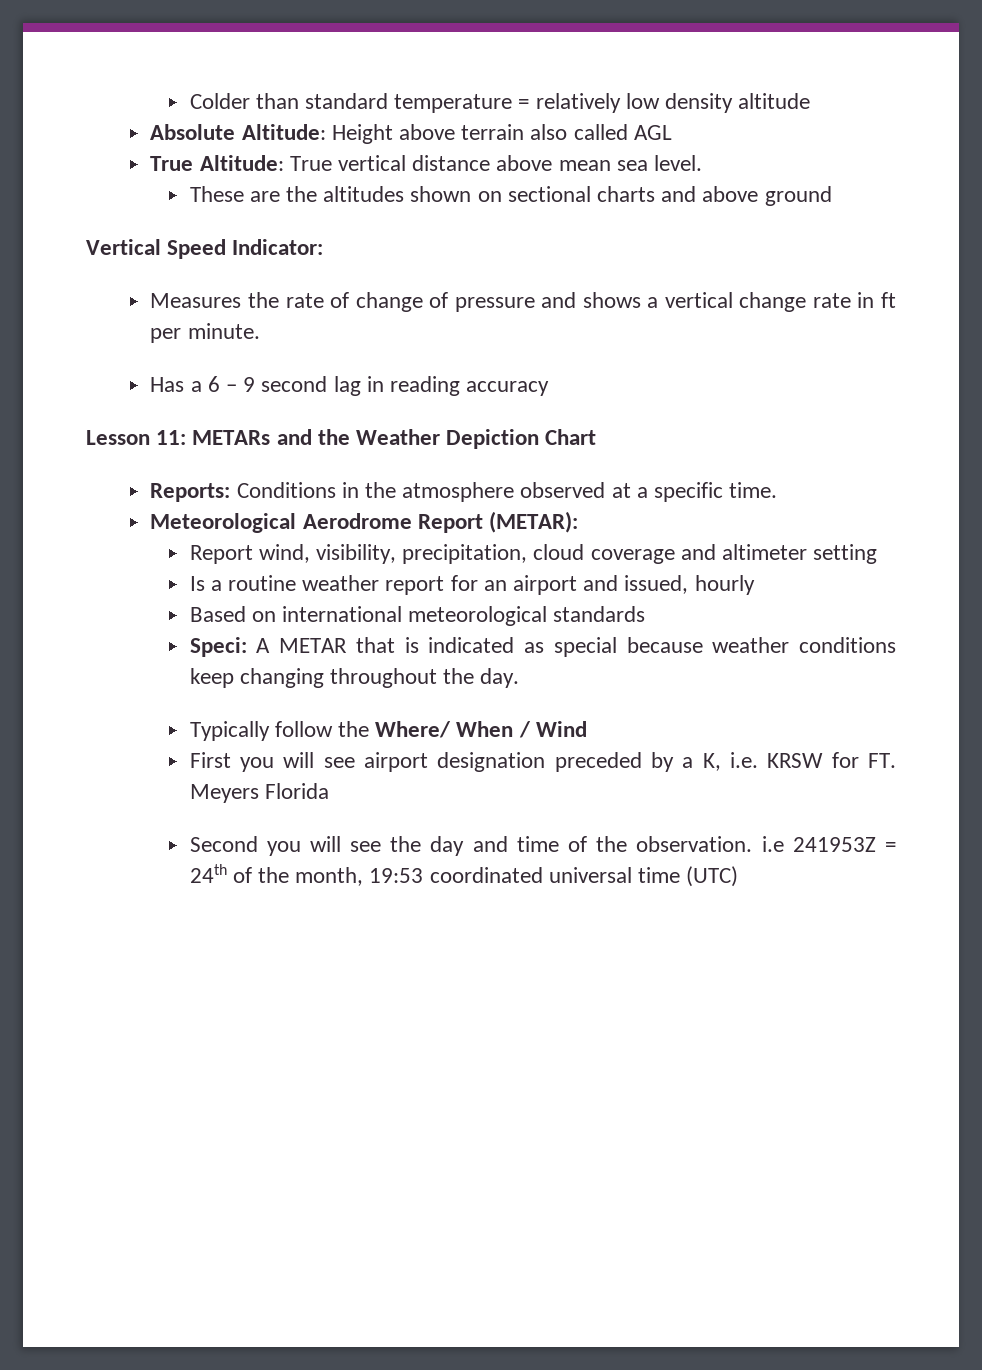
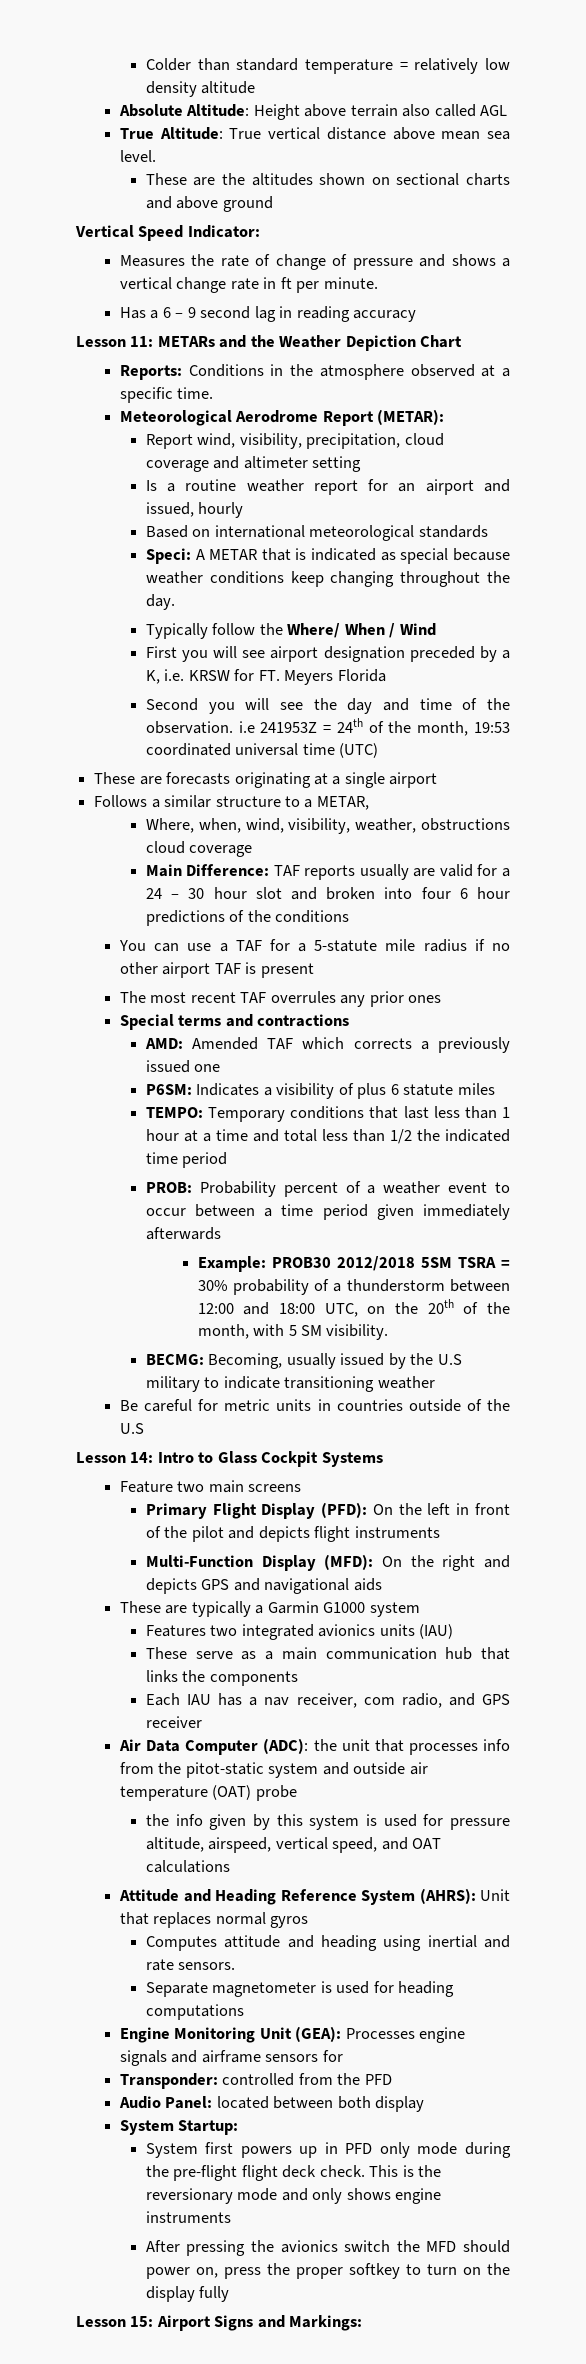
(739, 876) none -> [94,772,438,788] [94,795,369,810] [145,818,510,834] [145,841,253,857] [145,864,510,880] [145,887,510,900] [145,910,350,926] [119,939,510,952] [120,962,314,978] [120,991,442,1007] [120,1014,350,1030] [144,1037,511,1053] [145,1060,221,1073] [145,1083,495,1099] [145,1106,510,1122] [145,1129,511,1144] [145,1152,228,1168] [145,1181,510,1197] [145,1204,510,1220] [145,1227,221,1240] [197,1256,511,1272] [197,1279,510,1295] [197,1299,511,1317] [197,1324,389,1340] [145,1353,462,1369] [145,1376,435,1392] [120,1399,510,1412] [120,1423,145,1434] [76,1451,383,1467] [120,1480,302,1493] [145,1502,510,1519] [145,1526,440,1542] [145,1554,511,1571] [145,1578,382,1594] [120,1601,420,1617] [145,1624,454,1640] [145,1647,510,1660] [145,1670,298,1686] [145,1693,510,1708] [145,1716,202,1728] [119,1738,511,1755] [120,1762,428,1778] [120,1785,297,1801] [145,1814,510,1830] [145,1837,442,1853] [145,1860,230,1873] [119,1888,511,1905] [120,1912,309,1928] [145,1935,510,1951] [145,1959,236,1971] [145,1981,455,1997] [145,2004,244,2020] [120,2026,466,2043] [120,2050,343,2066] [120,2073,392,2089] [119,2096,425,2112] [120,2120,239,2135] [145,2142,511,2158] [145,2165,442,2181] [145,2188,442,2204] [145,2211,231,2223] [145,2240,510,2256] [145,2263,510,2279] [145,2286,230,2302] [76,2315,363,2331] // These are forecasts originating at a single airport // Follows a similar structure to a METAR, // Where, when, wind, visibility, weather, obstructions cloud coverage // Main Difference: TAF reports usually are valid for a 24 – 30 hour slot and broken into four 6 hour predictions of the conditions // You can use a TAF for a 5-statute mile radius if no other airport TAF is present // The most recent TAF overrules any prior ones // Special terms and contractions // AMD: Amended TAF which corrects a previously issued one // P6SM: Indicates a visibility of plus 6 statute miles // TEMPO: Temporary conditions that last less than 1 hour at a time and total less than 1/2 the indicated time period // PROB: Probability percent of a weather event to occur between a time period given immediately afterwards // Example: PROB30 2012/2018 5SM TSRA = 30% probability of a thunderstorm between 12:00 and 18:00 UTC, on the 20th of the month, with 5 SM visibility. // BECMG: Becoming, usually issued by the U.S military to indicate transitioning weather // Be careful for metric units in countries outside of the U.S // Lesson 14: Intro to Glass Cockpit Systems // Feature two main screens // Primary Flight Display (PFD): On the left in front of the pilot and depicts flight instruments // Multi-Function Display (MFD): On the right and depicts GPS and navigational aids // These are typically a Garmin G1000 system // Features two integrated avionics units (IAU) // These serve as a main communication hub that links the components // Each IAU has a nav receiver, com radio, and GPS receiver // Air Data Computer (ADC): the unit that processes info from the pitot-static system and outside air temperature (OAT) probe // the info given by this system is used for pressure altitude, airspeed, vertical speed, and OAT calculations // Attitude and Heading Reference System (AHRS): Unit that replaces normal gyros // Computes attitude and heading using inertial and rate sensors. // Separate magnetometer is used for heading computations // Engine Monitoring Unit (GEA): Processes engine signals and airframe sensors for // Transponder: controlled from the PFD // Audio Panel: located between both display // System Startup: // System first powers up in PFD only mode during the pre-flight flight deck check. This is the reversionary mode and only shows engine instruments // After pressing the avionics switch the MFD should power on, press the proper softkey to turn on the display fully // Lesson 15: Airport Signs and Markings:

